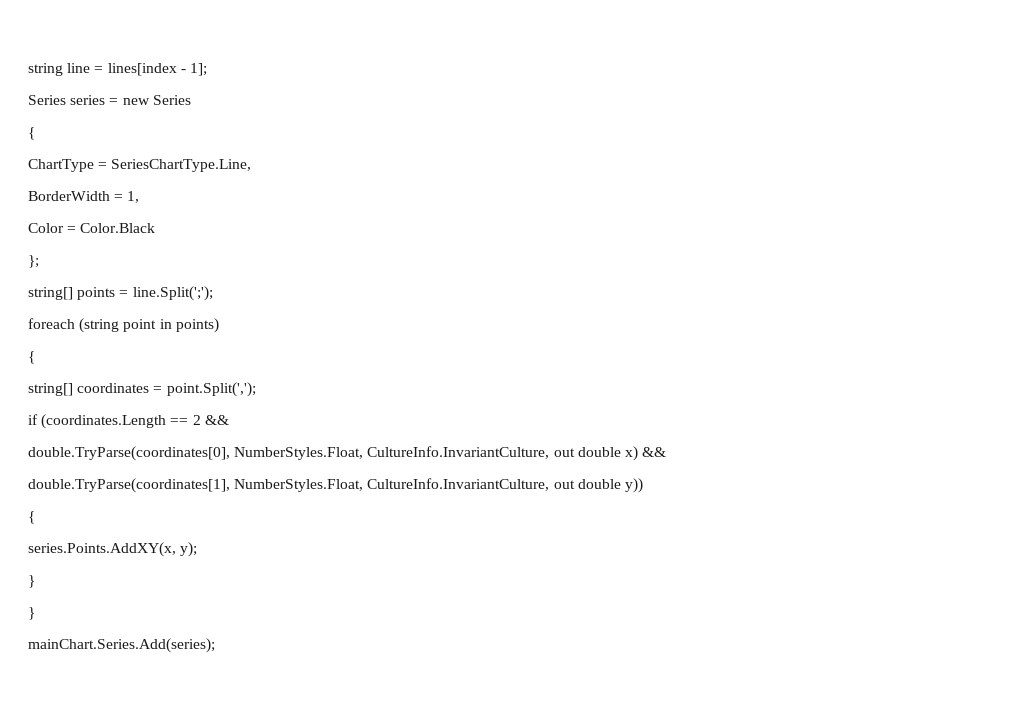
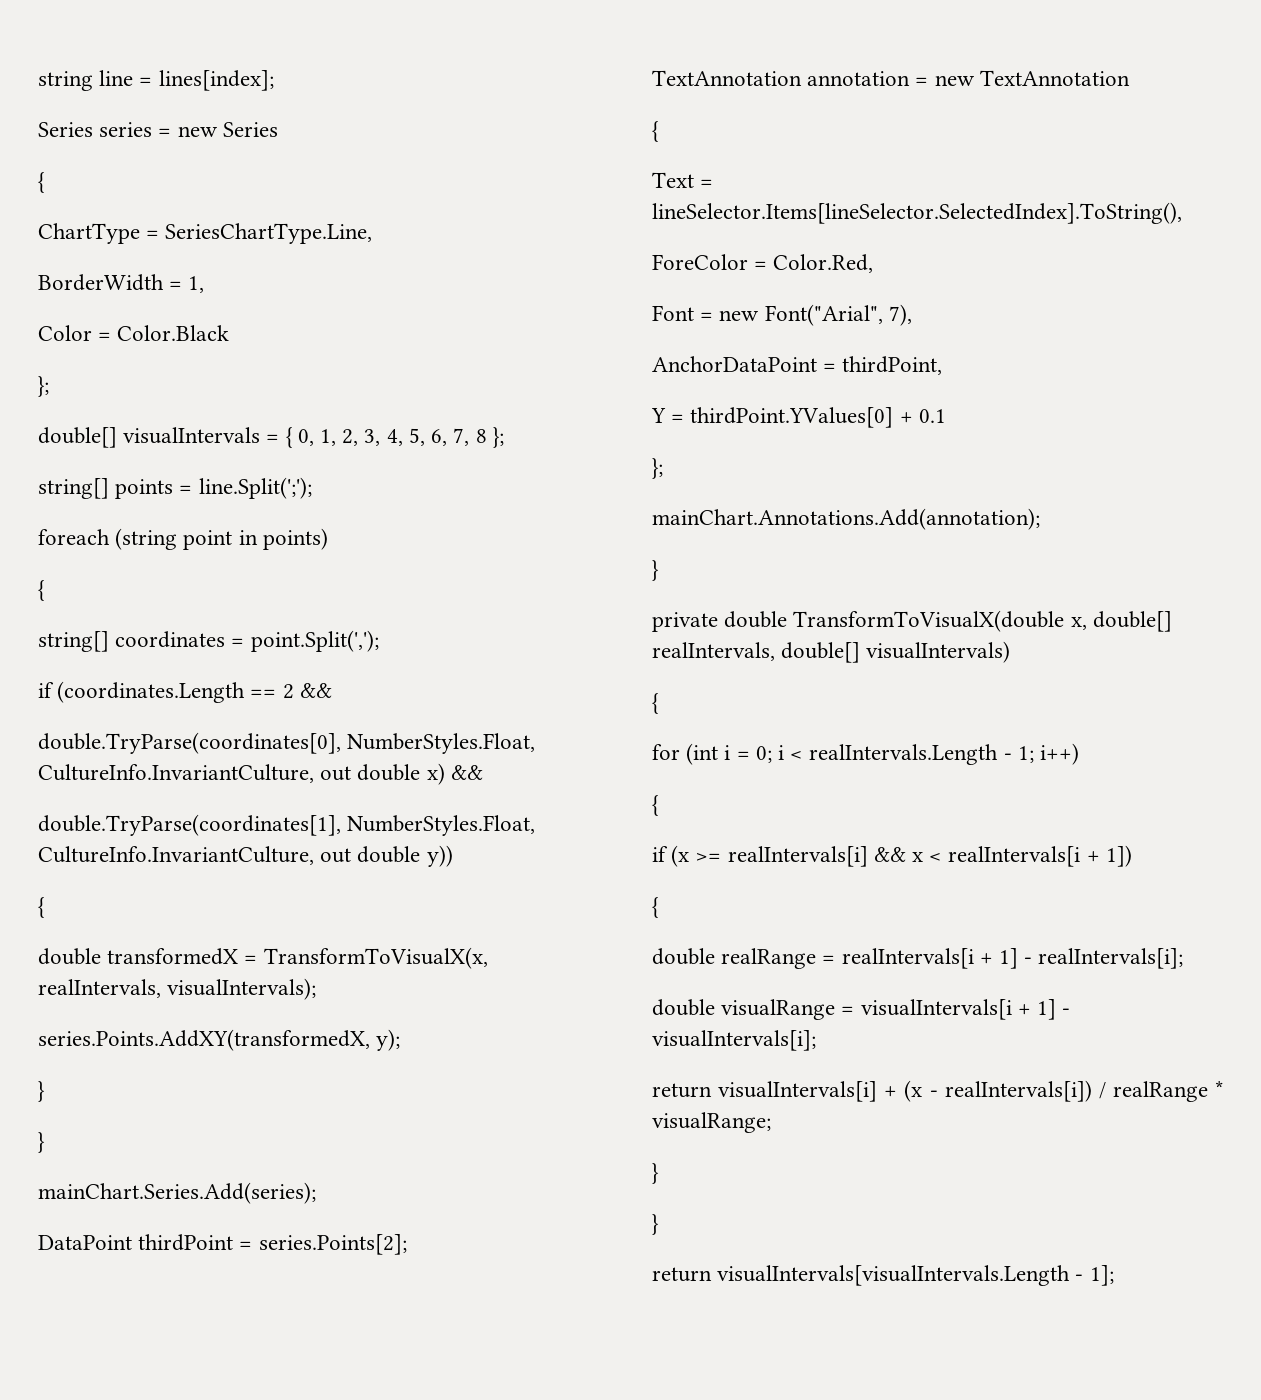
[107,63,207,76] lines[index - 1]; -> [158,70,274,91] lines[index];
(39, 261) none -> [38,427,504,448] // double[] visualIntervals = { 0, 1, 2, 3, 4, 5, 6, 7, 8 };
[28,542,198,557] [28,575,35,588] [28,607,35,620] [28,638,215,653] series.Points.AddXY(x, y); // } // } // mainChart.Series.Add(series); -> [38,947,488,969] [38,978,317,1000] [38,1029,401,1051] [38,1081,45,1102] [38,1132,45,1153] [38,1182,316,1204] [38,1234,407,1255] [652,70,1130,86] [652,121,659,142] [652,172,714,188] [652,202,1182,224] [652,254,874,273] [652,304,912,326] [652,356,943,375] [651,407,946,428] [652,458,663,479] [652,508,1040,530] [652,560,659,581] [652,610,1172,632] [652,641,1011,663] [652,693,659,714] [652,743,1080,765] [652,795,659,816] [652,845,1132,867] [652,897,659,918] [652,948,1184,969] [652,999,1071,1020] [652,1030,816,1051] [652,1080,1223,1102] [652,1112,771,1133] [652,1163,659,1184] [652,1214,659,1235] [652,1265,1114,1286] double transformedX = TransformToVisualX(x, realIntervals, visualIntervals); // series.Points.AddXY(transformedX, y); // } // } // mainChart.Series.Add(series); // DataPoint thirdPoint = series.Points[2]; // TextAnnotation annotation = new TextAnnotation // { // Text = lineSelector.Items[lineSelector.SelectedIndex].ToString(), // ForeColor = Color.Red, // Font = new Font("Arial", 7), // AnchorDataPoint = thirdPoint, // Y = thirdPoint.YValues[0] + 0.1 // }; // mainChart.Annotations.Add(annotation); // } // private double TransformToVisualX(double x, double[] realIntervals, double[] visualIntervals) // { // for (int i = 0; i < realIntervals.Length - 1; i++) // { // if (x >= realIntervals[i] && x < realIntervals[i + 1]) // { // double realRange = realIntervals[i + 1] - realIntervals[i]; // double visualRange = visualIntervals[i + 1] - visualIntervals[i]; // return visualIntervals[i] + (x - realIntervals[i]) / realRange * visualRange; // } // } // return visualIntervals[visualIntervals.Length - 1];

